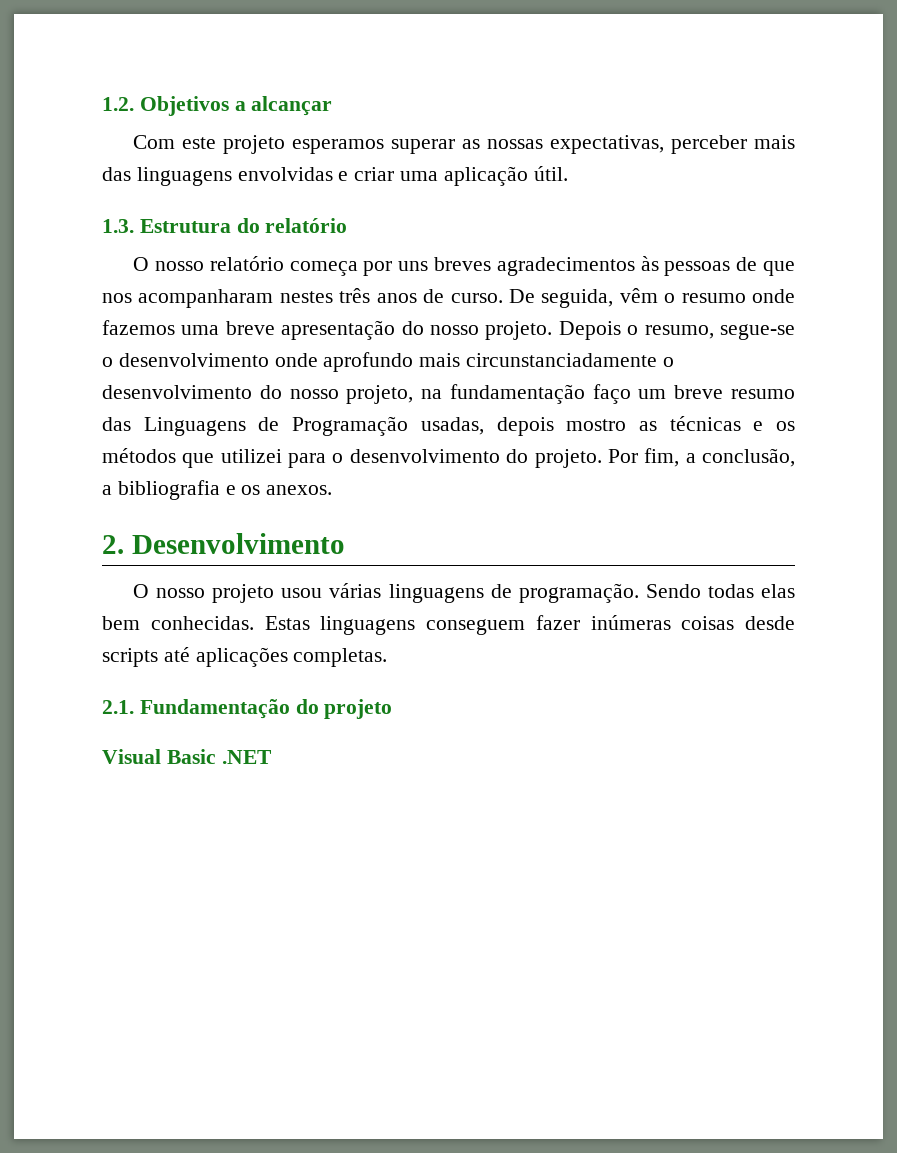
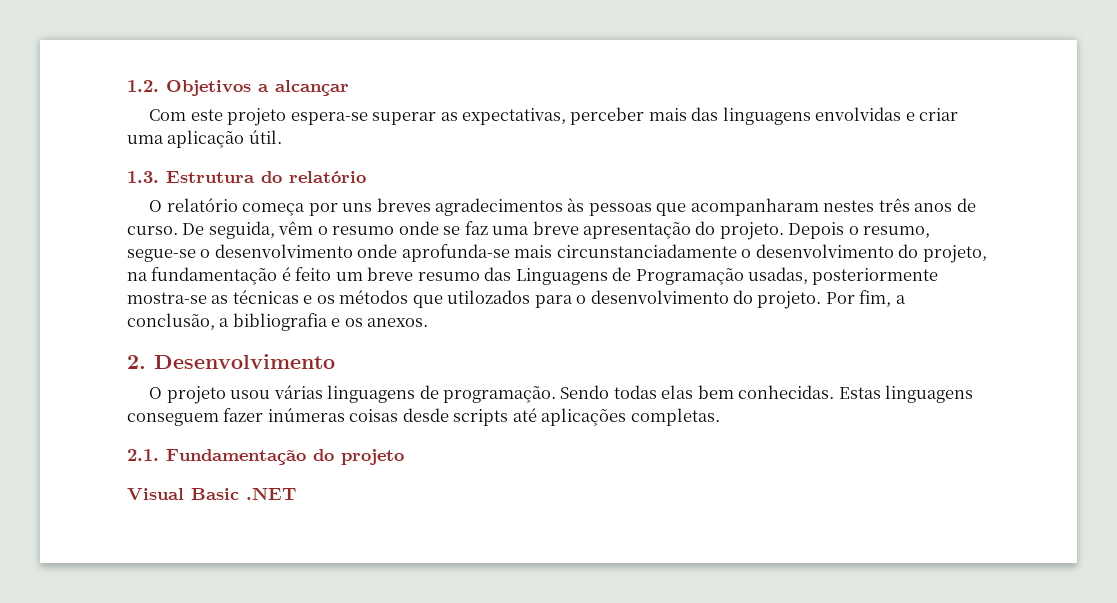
[292,139,385,154] esperamos -> [290,112,368,125] espera-se
[487,139,544,149] nossas -> (458, 116) none
[154,261,204,271] nosso -> (163, 206) none
[736,257,796,276] [102,293,132,303] de que nos -> [656,203,687,216] que
[102,320,175,335] fazemos -> [443,221,488,235] se faz
[429,325,479,335] nosso -> (716, 228) none
[323,352,414,372] aprofundo -> [401,244,510,262] aprofunda-se
[289,389,339,399] nosso -> (919, 251) none
[592,384,631,404] faço -> [281,267,332,281] é feito
[496,417,627,436] depois mostro -> [812,268,939,285] [127,292,207,304] posteriormente mostra-se
[220,449,282,463] utilizei -> [447,290,531,304] utilozados
[156,588,206,598] nosso -> (163, 393) none

